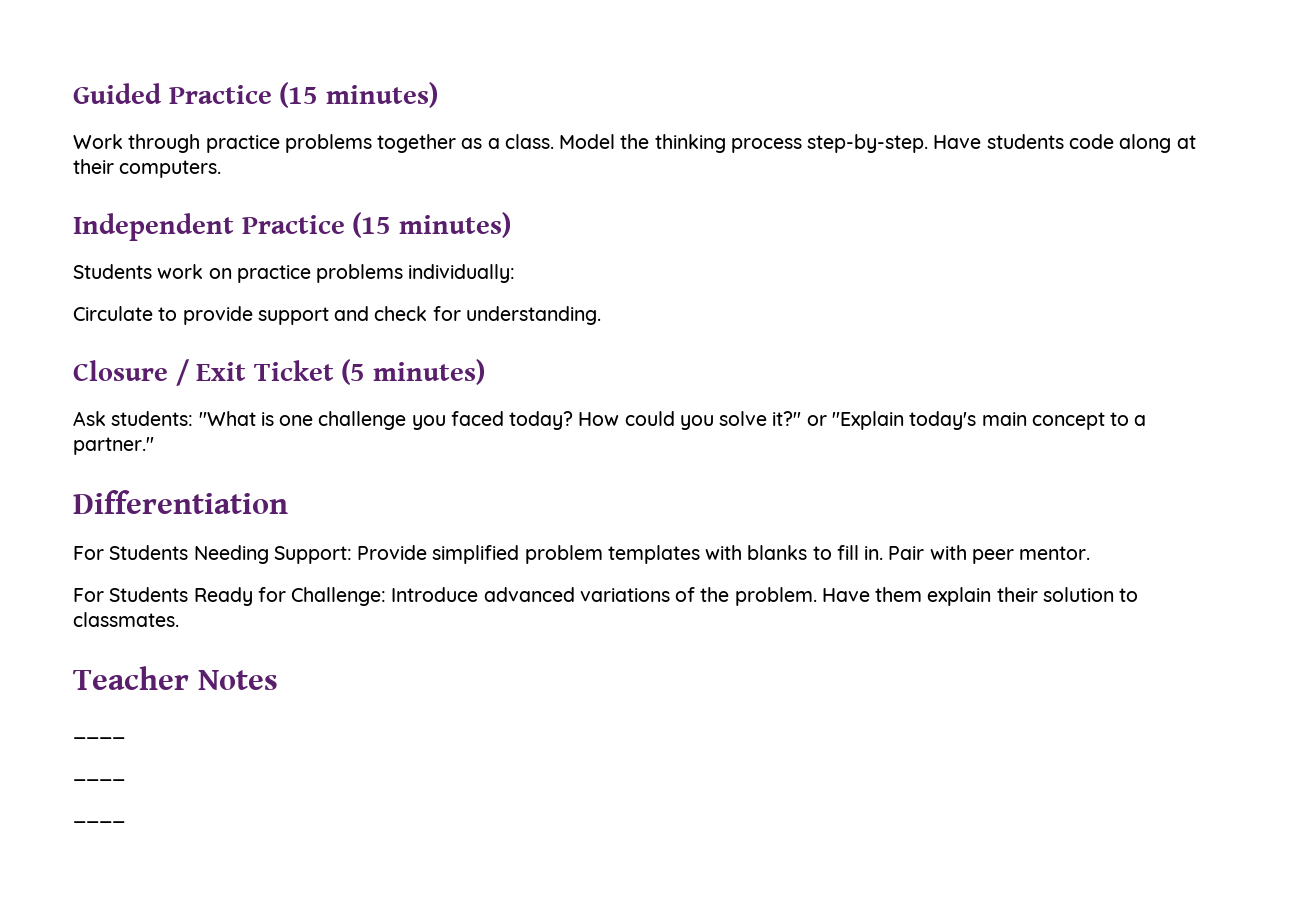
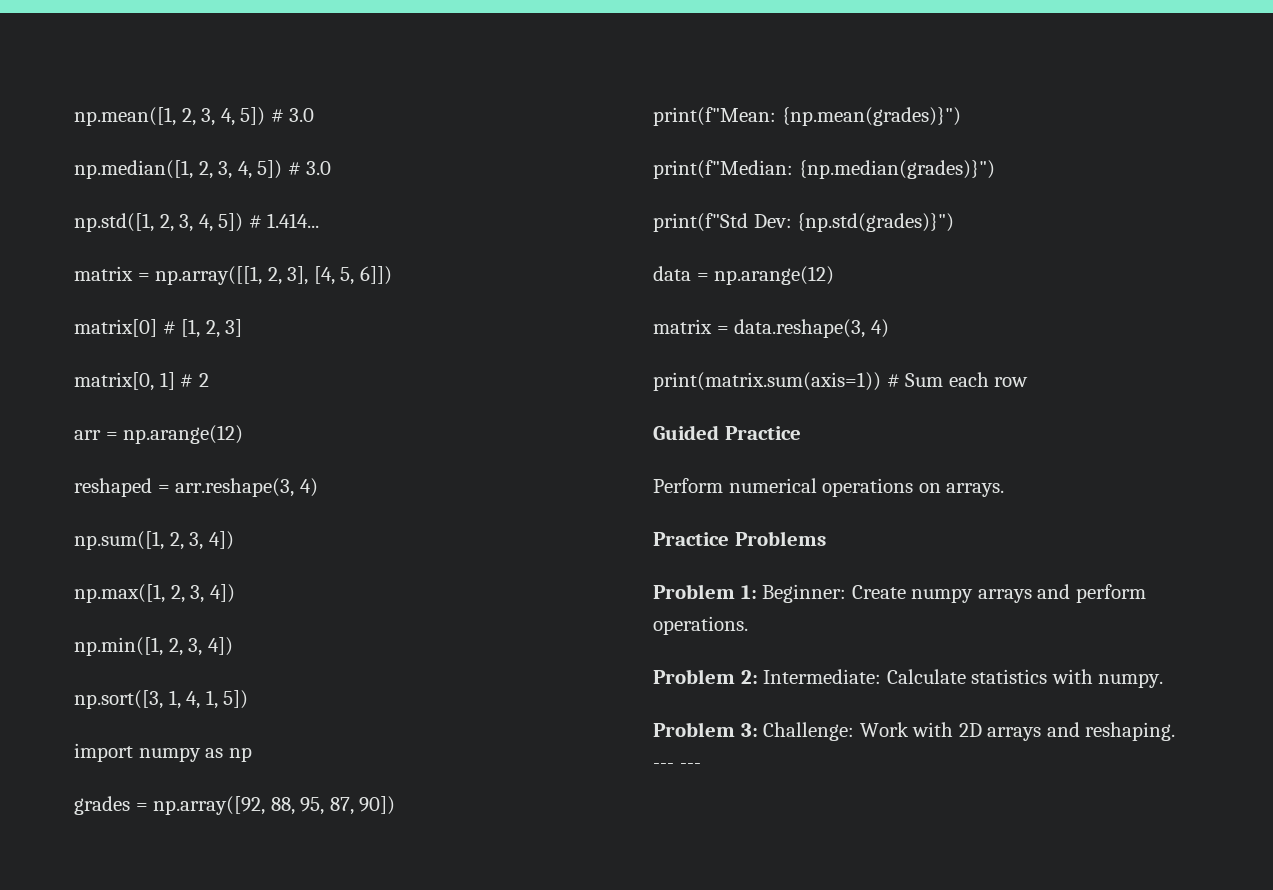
[73,82,438,108] [73,134,1196,153] [73,159,222,178] [73,212,511,241] [73,264,516,283] [73,306,601,325] [73,359,485,386] [73,411,1147,430] [73,437,154,455] [73,490,288,514] [73,545,1091,564] [73,587,1139,606] [73,612,179,627] [73,666,278,690] [73,736,125,739] [73,778,125,781] [73,820,125,823] Guided Practice (15 minutes) // Work through practice problems together as a class. Model the thinking process step-by-step. Have students code along at their computers. // Independent Practice (15 minutes) // Students work on practice problems individually: // Circulate to provide support and check for understanding. // Closure / Exit Ticket (5 minutes) // Ask students: "What is one challenge you faced today? How could you solve it?" or "Explain today's main concept to a partner." // Differentiation // For Students Needing Support: Provide simplified problem templates with blanks to fill in. Pair with peer mentor. // For Students Ready for Challenge: Introduce advanced variations of the problem. Have them explain their solution to classmates. // Teacher Notes // ____ // ____ // ____ -> [74,107,315,126] [74,160,332,179] [74,213,320,232] [74,266,392,285] [74,319,243,338] [74,372,209,391] [74,425,244,444] [74,478,318,497] [74,531,234,550] [74,584,235,603] [74,637,233,656] [74,690,249,709] [74,743,252,762] [74,796,396,815] [653,107,961,126] [653,160,995,179] [653,213,955,232] [653,266,835,285] [653,319,889,338] [653,372,1029,391] [653,425,801,440] [653,478,1005,497] [653,531,826,546] [653,584,1146,603] [653,616,748,635] [653,669,1164,688] [653,722,1176,741] [653,763,701,769] np.mean([1, 2, 3, 4, 5]) # 3.0 // np.median([1, 2, 3, 4, 5]) # 3.0 // np.std([1, 2, 3, 4, 5]) # 1.414... // matrix = np.array([[1, 2, 3], [4, 5, 6]]) // matrix[0] # [1, 2, 3] // matrix[0, 1] # 2 // arr = np.arange(12) // reshaped = arr.reshape(3, 4) // np.sum([1, 2, 3, 4]) // np.max([1, 2, 3, 4]) // np.min([1, 2, 3, 4]) // np.sort([3, 1, 4, 1, 5]) // import numpy as np // grades = np.array([92, 88, 95, 87, 90]) // print(f"Mean: {np.mean(grades)}") // print(f"Median: {np.median(grades)}") // print(f"Std Dev: {np.std(grades)}") // data = np.arange(12) // matrix = data.reshape(3, 4) // print(matrix.sum(axis=1)) # Sum each row // Guided Practice // Perform numerical operations on arrays. // Practice Problems // Problem 1: Beginner: Create numpy arrays and perform operations. // Problem 2: Intermediate: Calculate statistics with numpy. // Problem 3: Challenge: Work with 2D arrays and reshaping. --- ---

